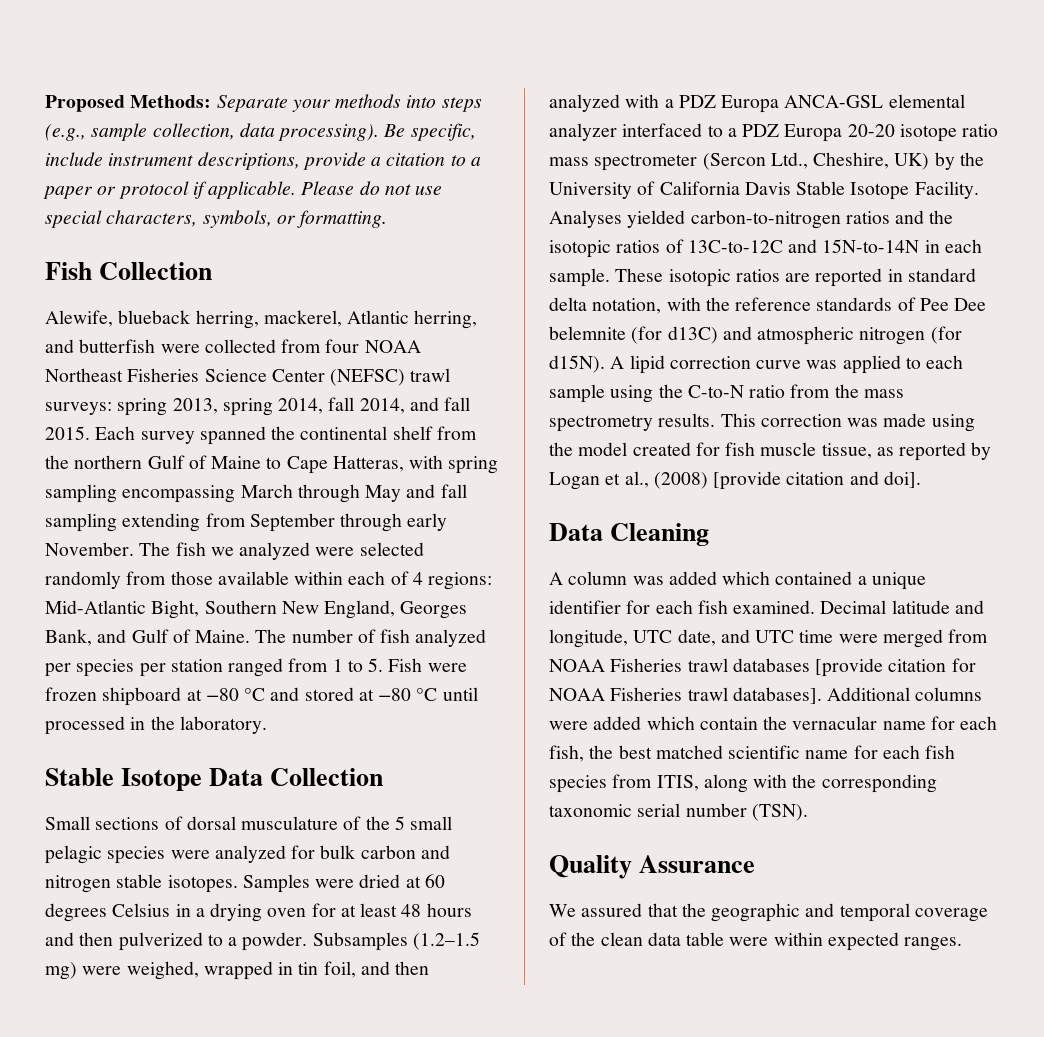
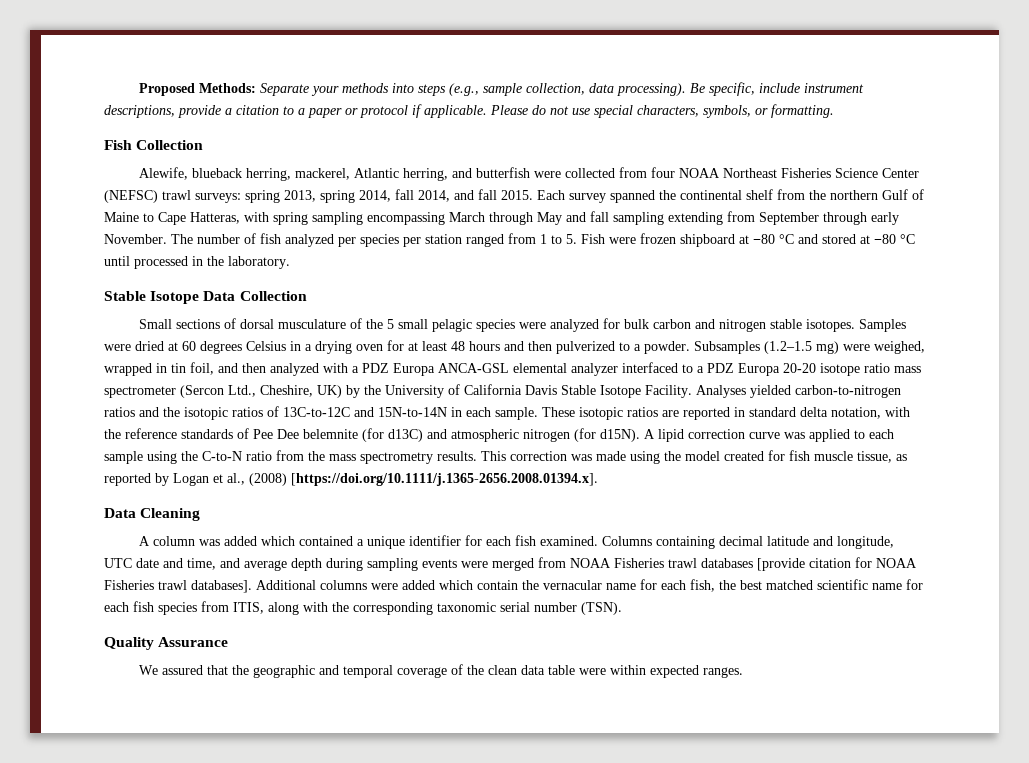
[175,542,424,560] [45,571,493,590] [45,600,468,619] [45,629,287,646] fish we analyzed were selected randomly from those available within each of 4 regions: Mid-Atlantic Bight, Southern New England, Georges Bank, and Gulf of Maine. The -> (193, 239) none
[713,471,921,490] [provide citation and doi]. -> [291,473,598,486] [https://doi.org/10.1111/j.1365-2656.2008.01394.x].
[820,600,887,614] Decimal -> [601,536,763,549] Columns containing decimal
[677,629,834,646] date, and UTC time -> [136,558,457,571] date and time, and average depth during sampling events

